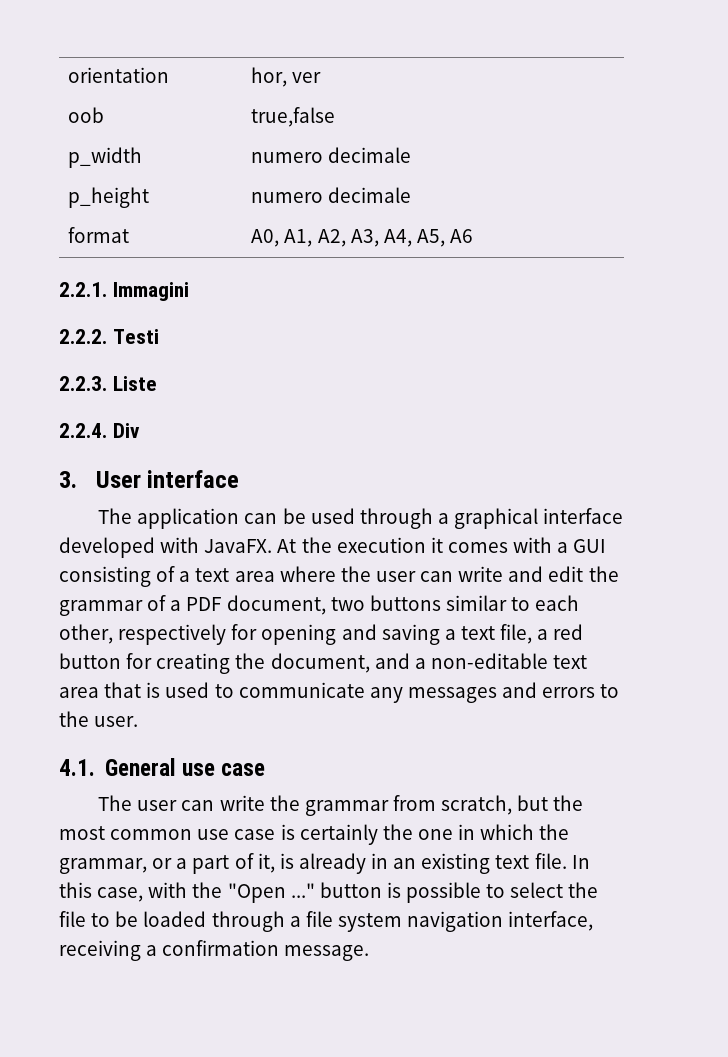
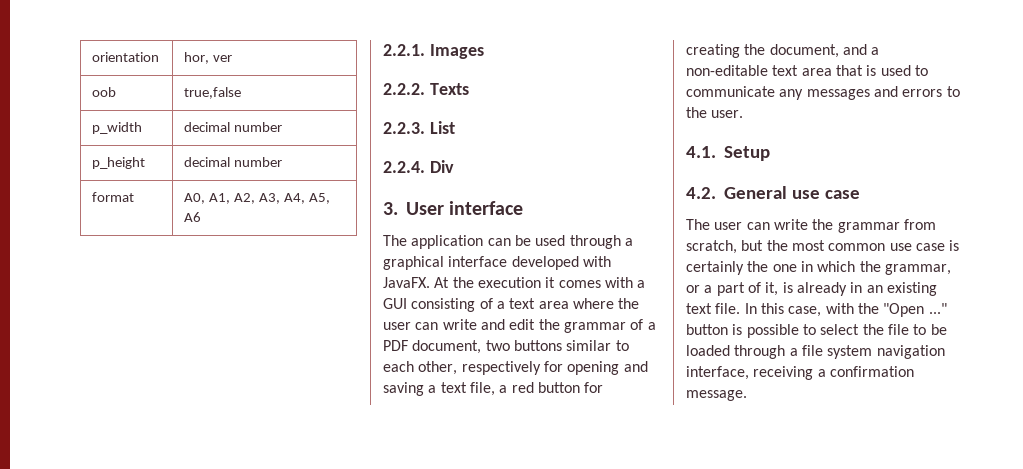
[251,147,412,163] numero decimale -> [184,122,283,132] decimal number
[251,187,412,203] numero decimale -> [184,157,283,167] decimal number
[112,282,189,301] Immagini -> [429,44,484,59] Images
[112,329,159,344] Testi -> [429,83,469,95] Texts
[112,376,157,391] Liste -> [429,121,455,134] List
(95, 767) none -> [724,146,770,161] [686,187,716,199] Setup // 4.2.

